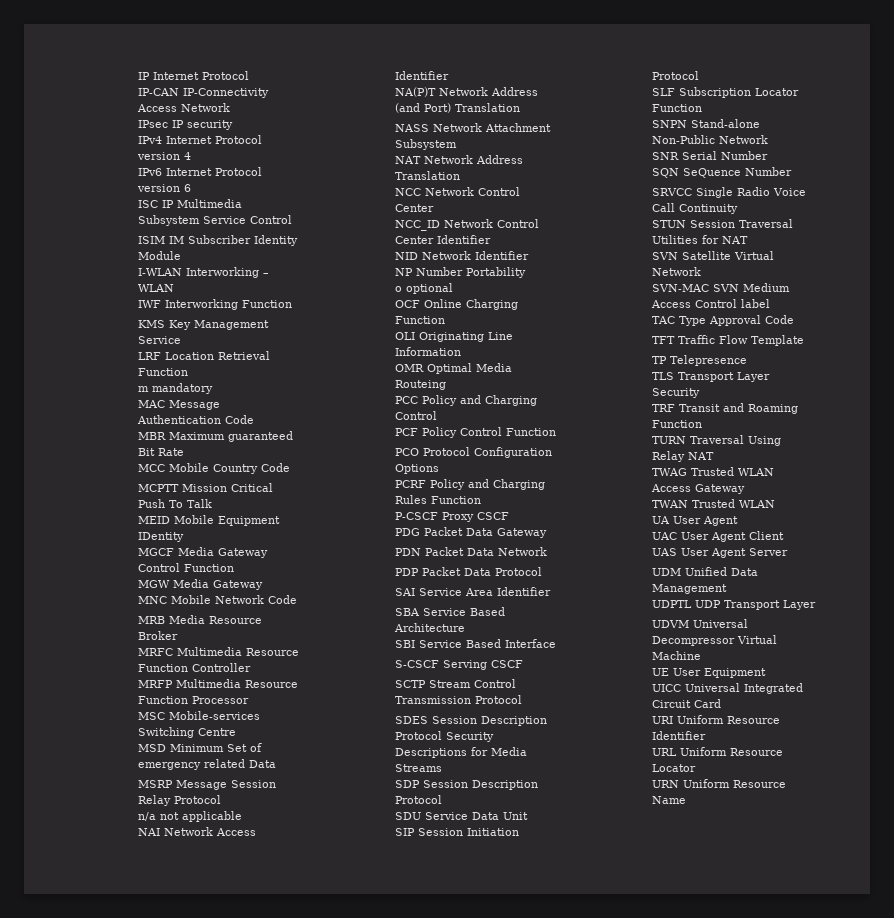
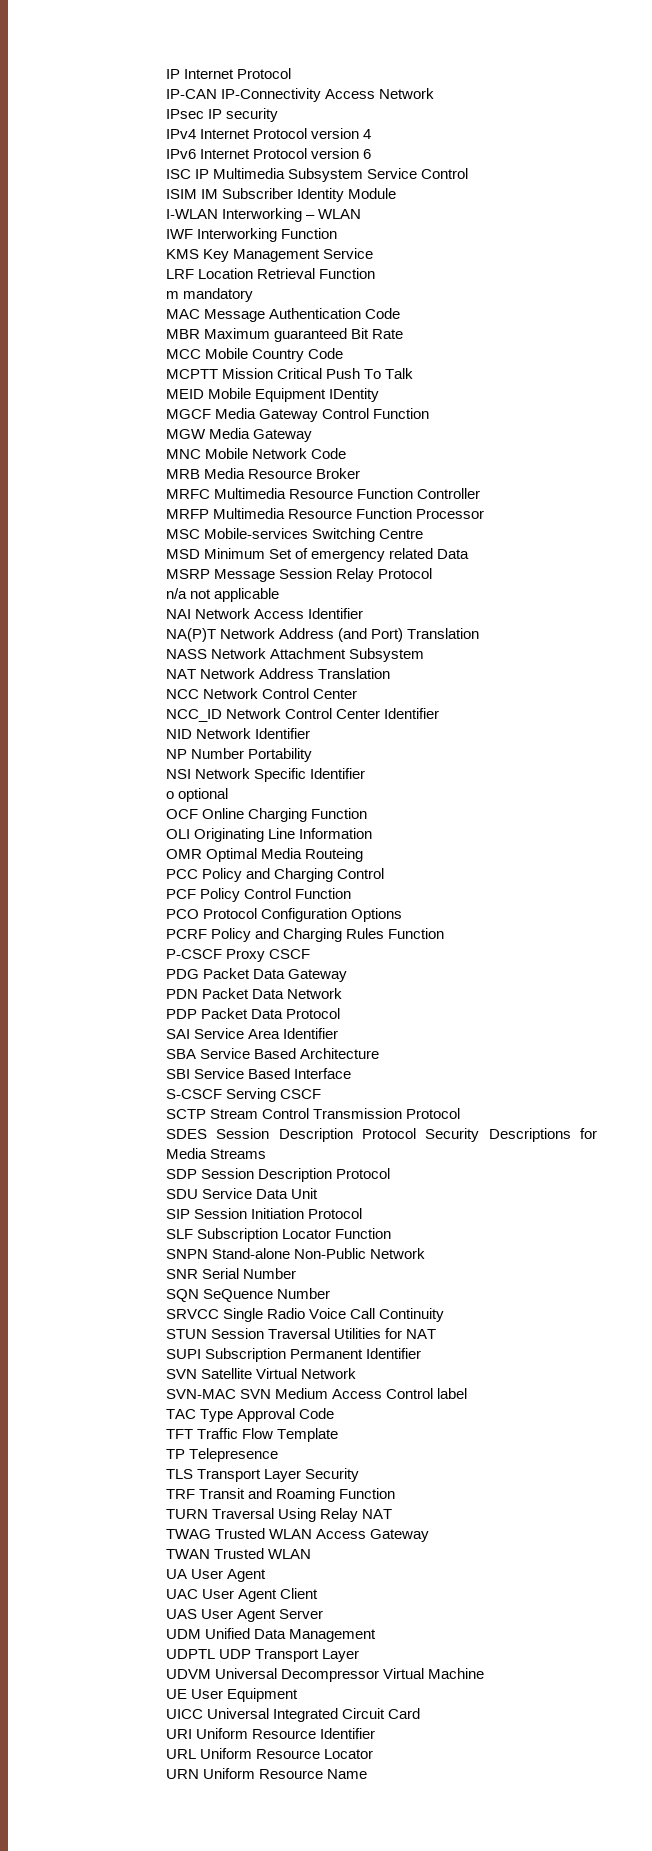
(527, 272) none -> [165,768,365,782] // NSI Network Specific Identifier
(749, 240) none -> [165,1348,421,1362] // SUPI Subscription Permanent Identifier

